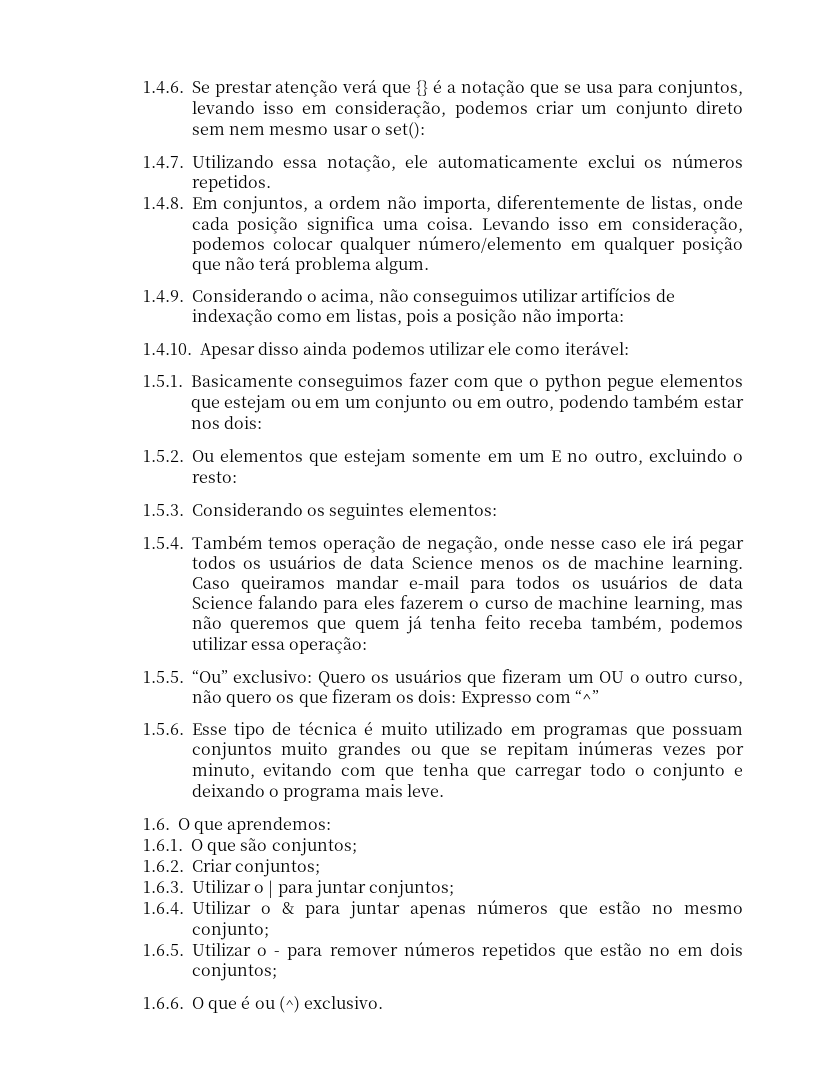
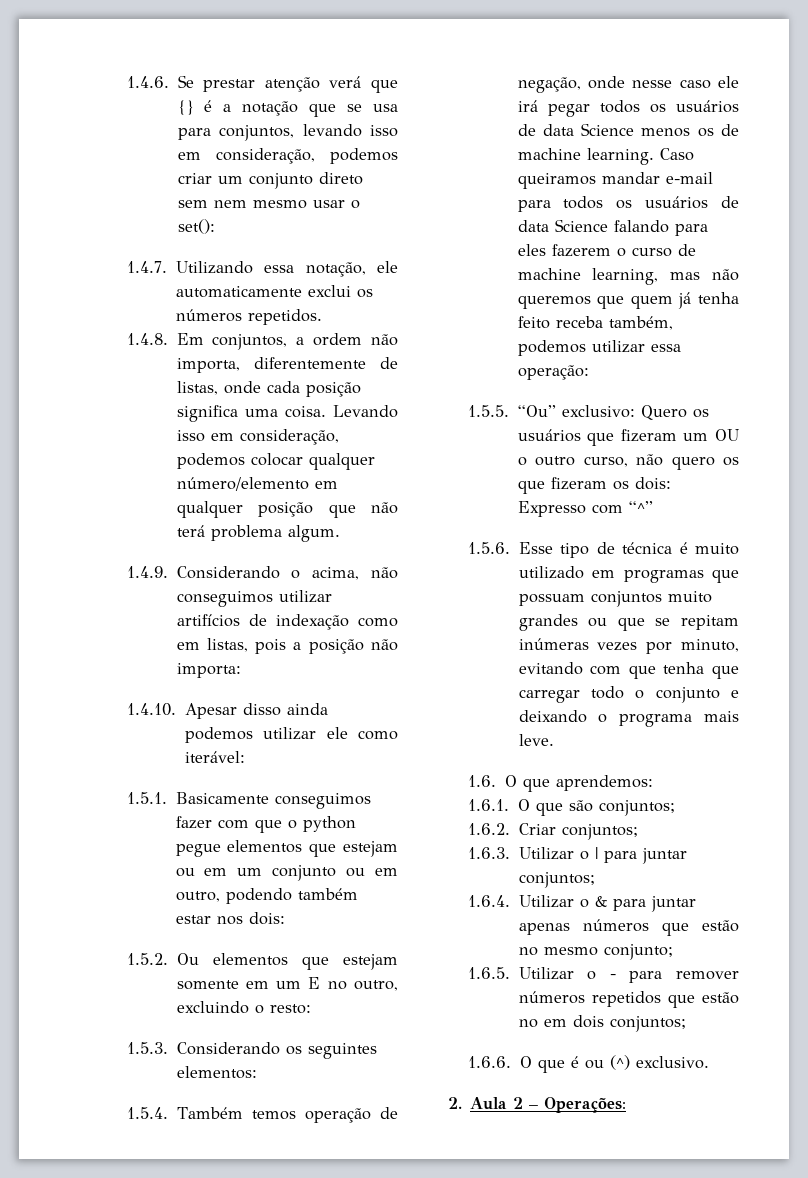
(384, 1002) none -> [447,1097,626,1113] // 2. Aula 2 – Operações:

